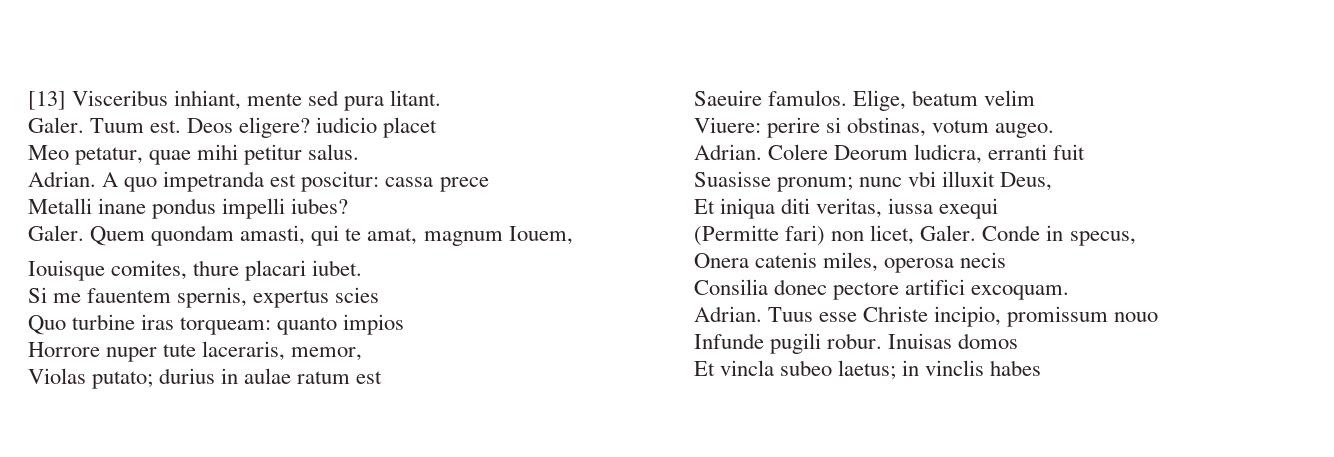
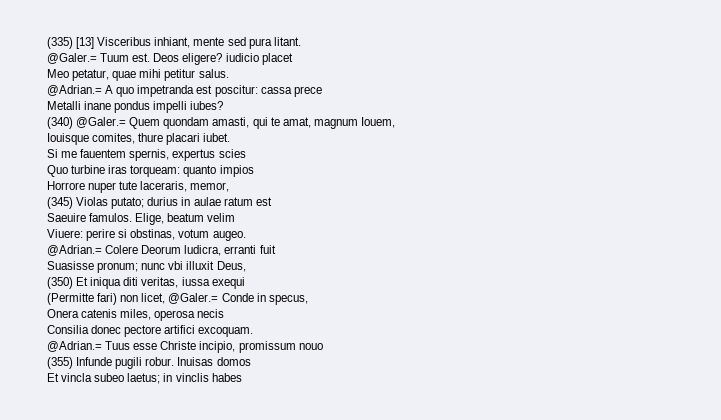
(28, 100) none -> [47,37,73,49] (335)
[28,117,84,133] Galer. -> [47,53,97,64] @Galer.=
[28,171,96,187] Adrian. -> [47,85,102,96] @Adrian.=
[28,225,84,241] Galer. -> [47,117,127,129] (340) @Galer.=
(363, 354) none -> [47,197,73,209] (345)
[694,144,762,160] Adrian. -> [47,245,102,256] @Adrian.=
(1053, 181) none -> [47,277,73,289] (350)
[920,225,977,241] Galer. -> [168,293,219,304] @Galer.=
[694,306,762,322] Adrian. -> [47,341,102,352] @Adrian.=
(1159, 317) none -> [47,357,73,369] (355)

